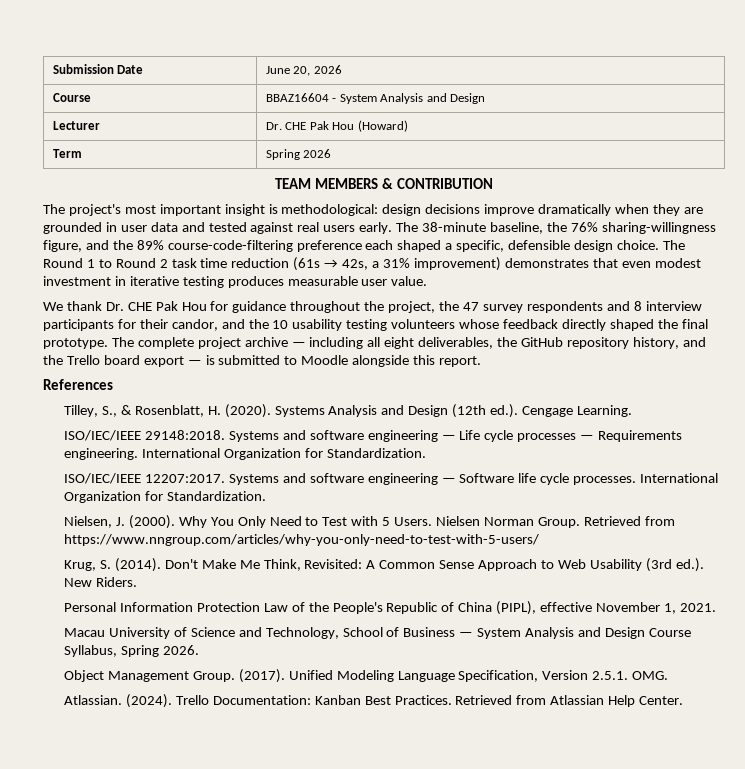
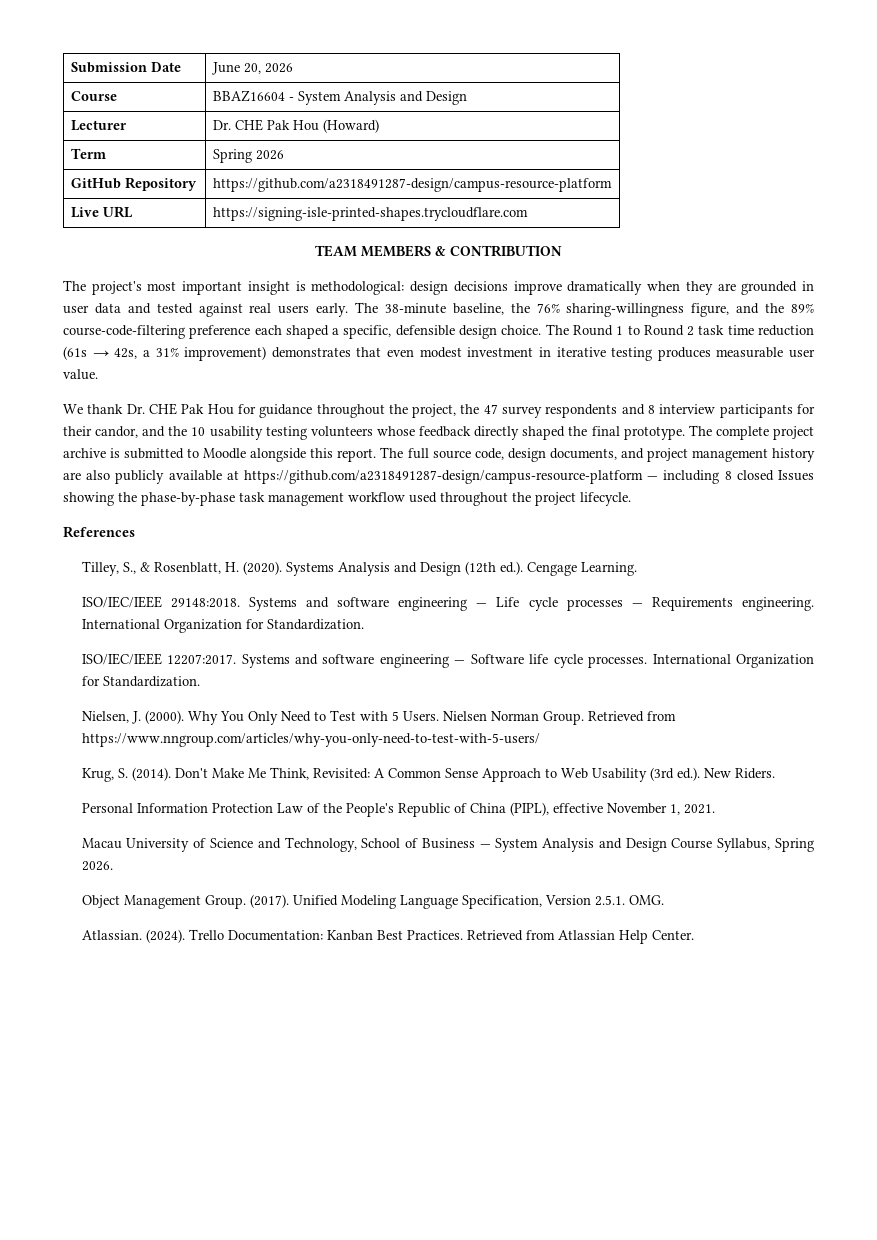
(332, 153) none -> [70,177,197,191] [212,178,612,192] [70,206,133,218] [212,207,528,221] // GitHub Repository | https://github.com/a2318491287-design/campus-resource-platform // Live URL | https://signing-isle-printed-shapes.trycloudflare.com
[291,337,706,349] [43,355,202,367] — including all eight deliverables, the GitHub repository history, and the Trello board export — -> (106, 453) none
(482, 361) none -> [380,447,815,462] [63,470,815,484] [63,492,631,506] The full source code, design documents, and project management history are also publicly available at https://github.com/a2318491287-design/campus-resource-platform — including 8 closed Issues showing the phase-by-phase task management workflow used throughout the project lifecycle.

